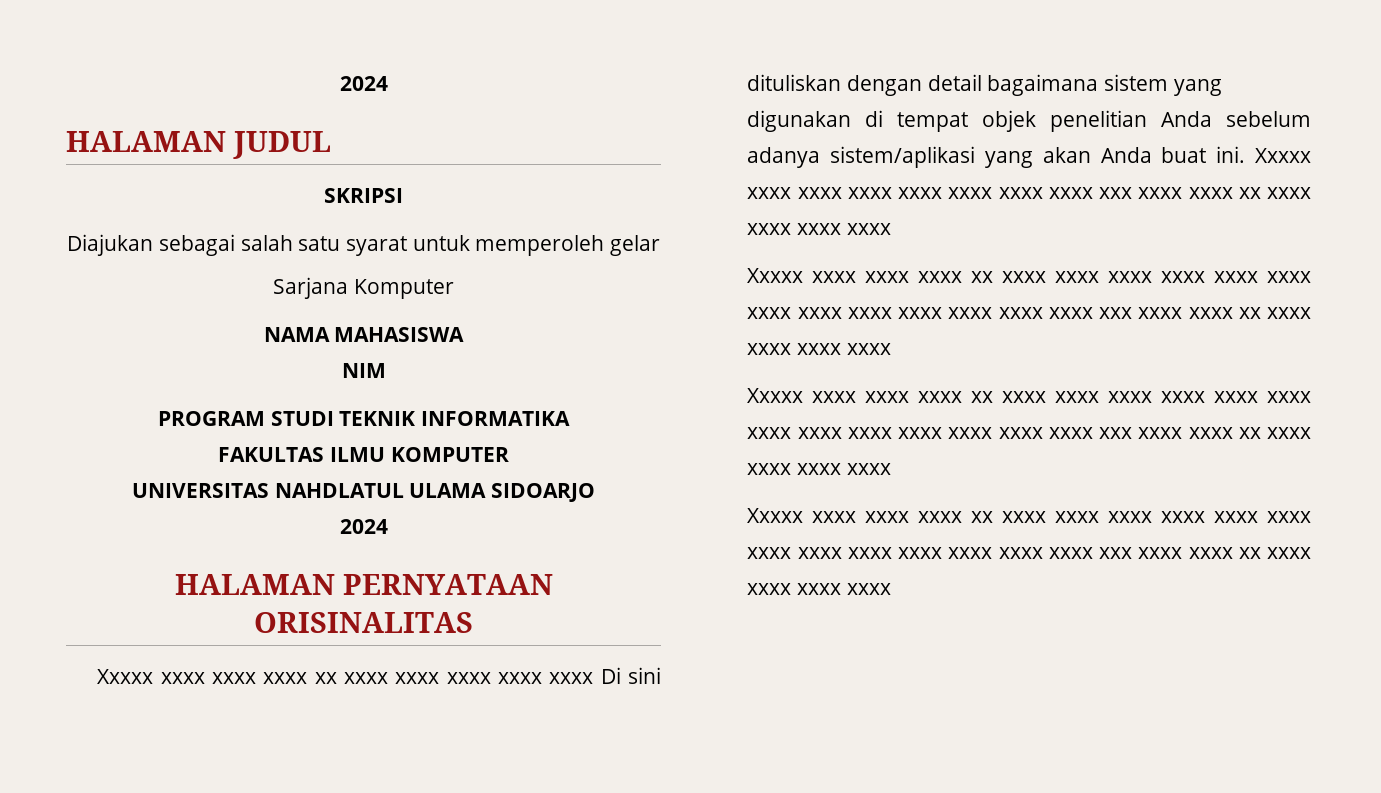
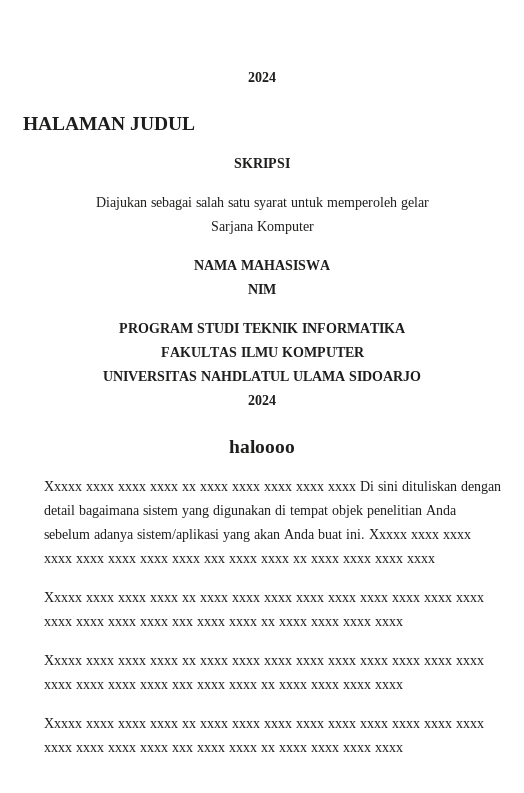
[174,574,553,595] [254,612,473,633] HALAMAN PERNYATAAN ORISINALITAS -> [229,440,295,453] haloooo

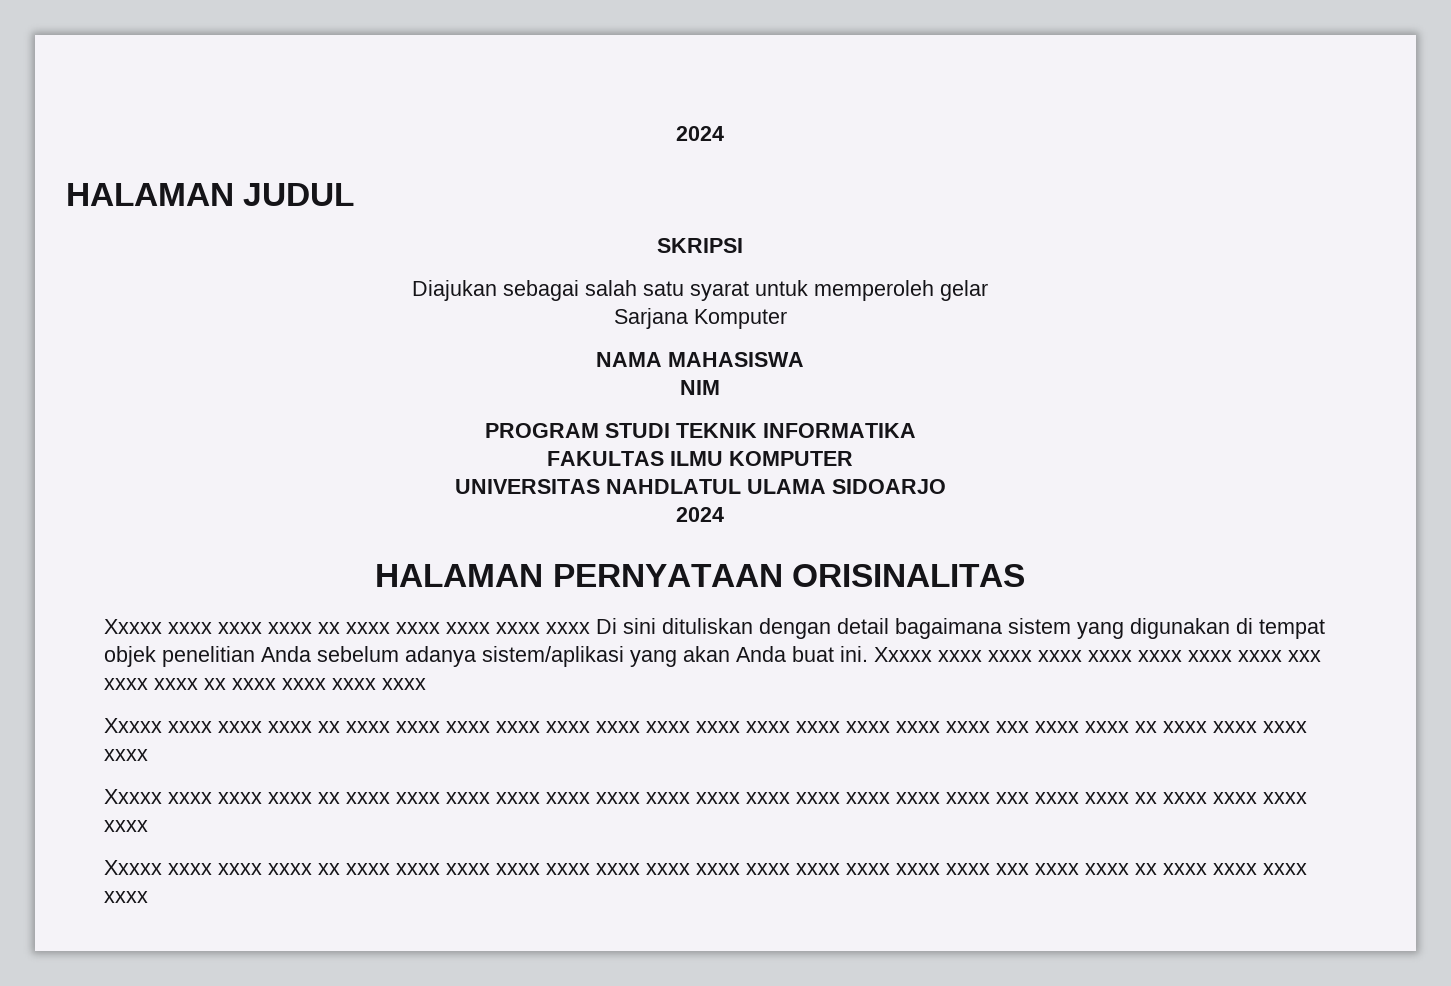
[229,440,295,453] haloooo -> [375,564,1025,587] HALAMAN PERNYATAAN ORISINALITAS

